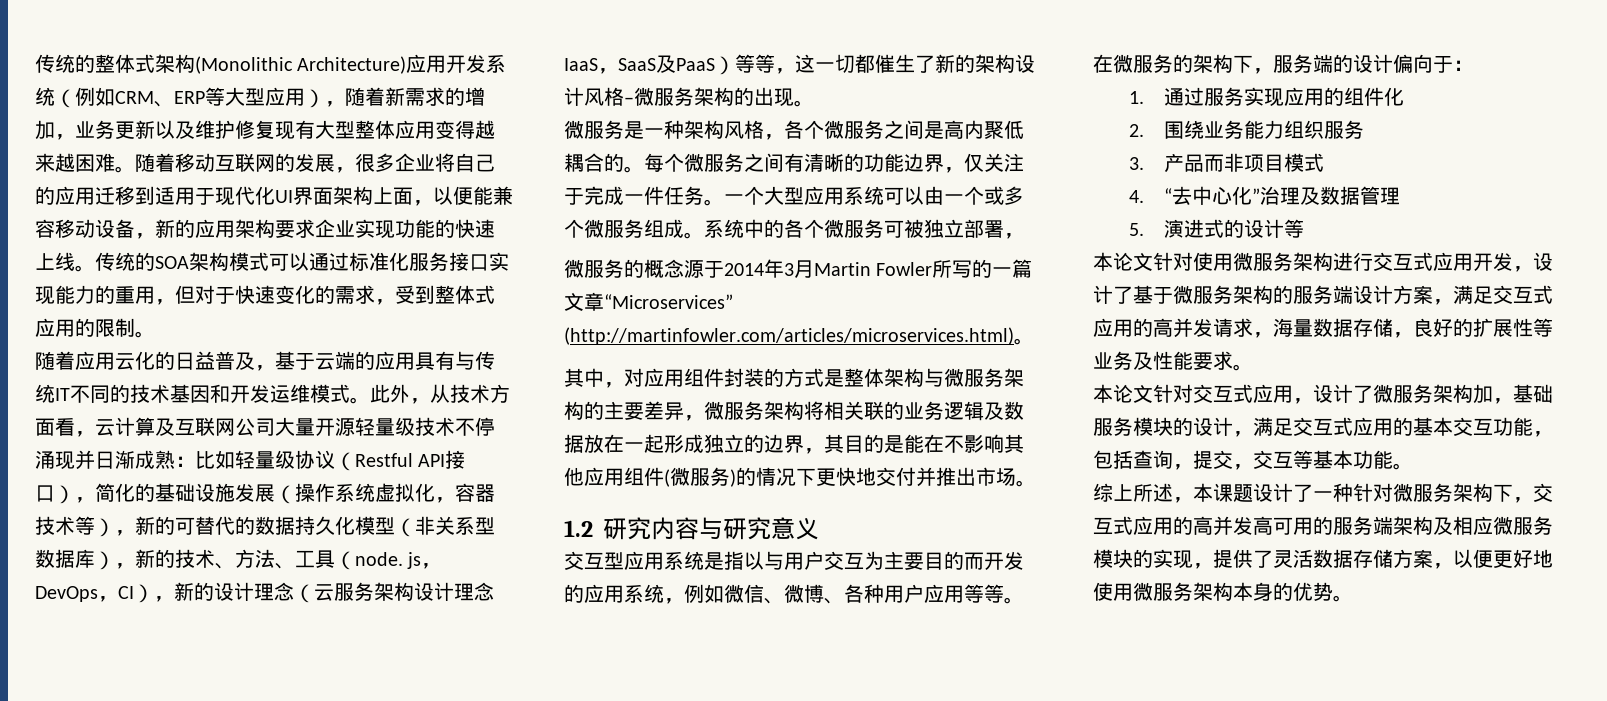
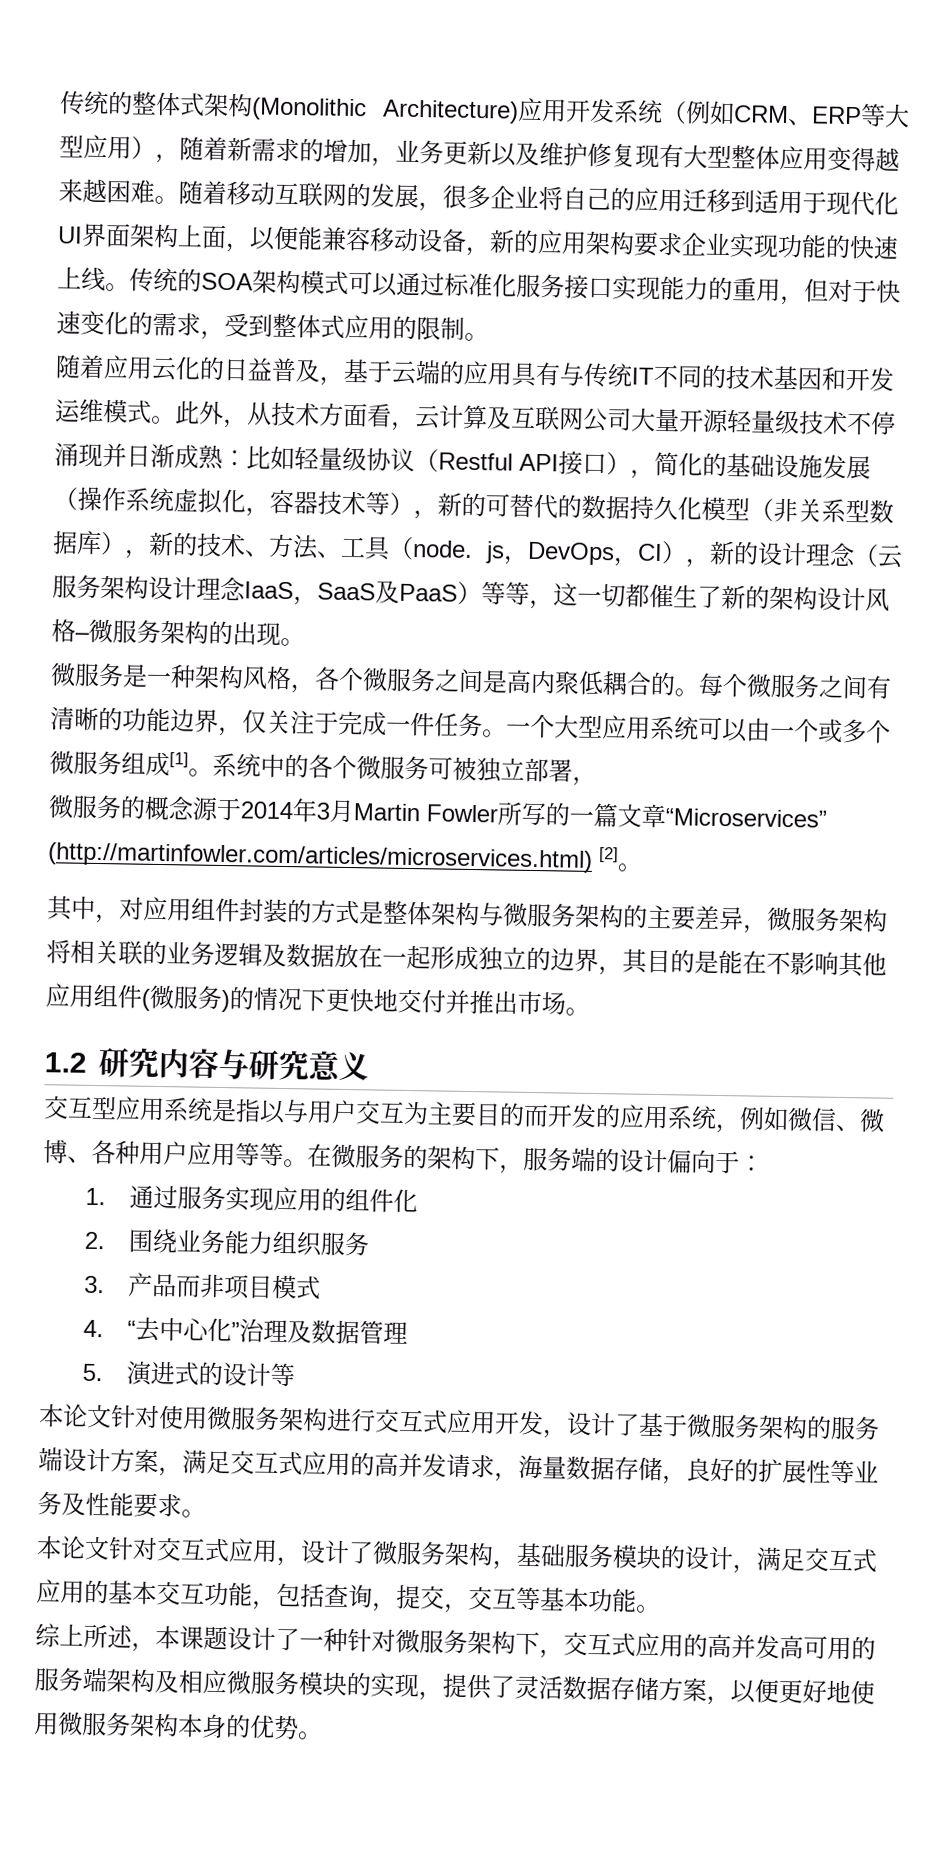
(684, 228) none -> [169,752,189,768] [1]
(1014, 336) none -> [599,847,619,863] [2]
[1473,384,1493,404] 加 -> (494, 1554) none

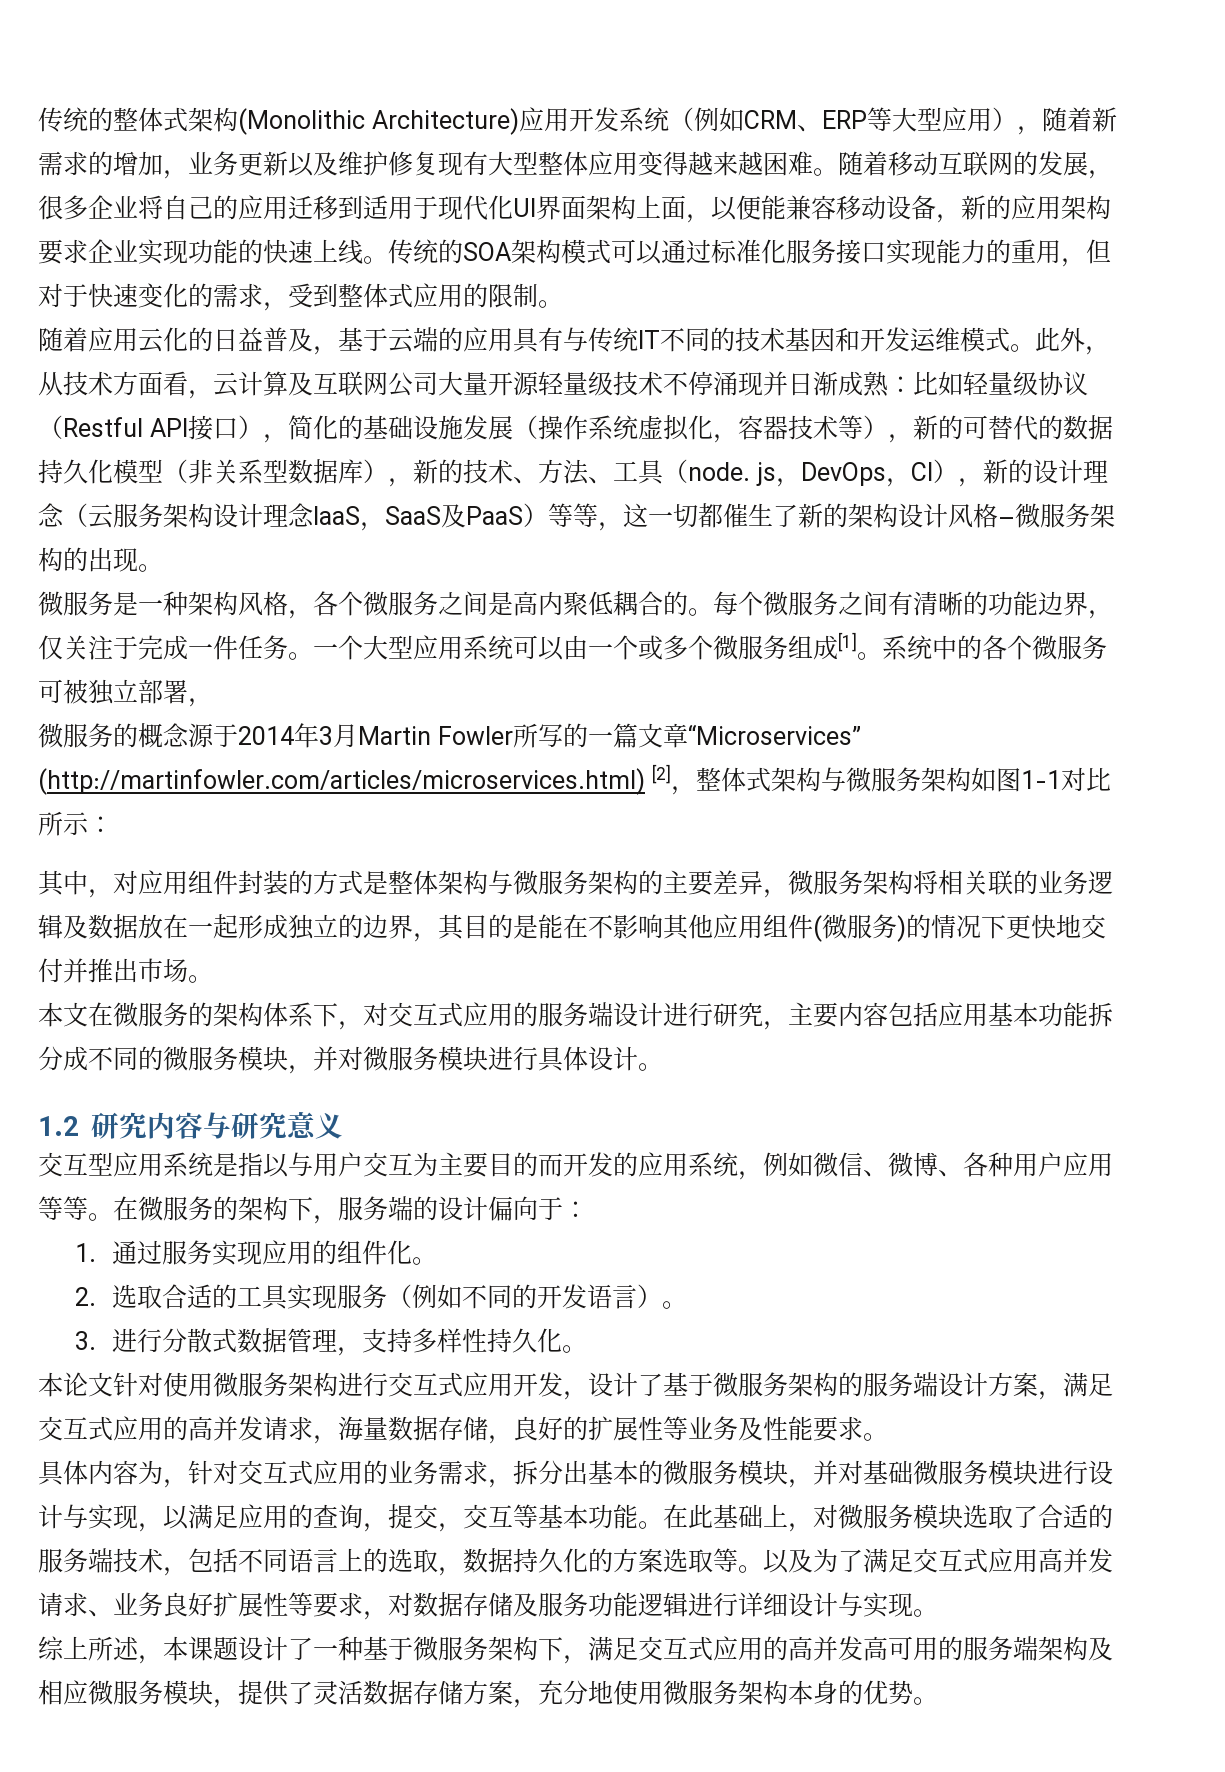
[617,863,643,872] 。 -> [671,767,1111,795] [38,811,113,836] ，整体式架构与微服务架构如图1-1对比所示：
(590, 1011) none -> [38,1002,1113,1030] [38,1046,663,1074] // 本文在微服务的架构体系下，对交互式应用的服务端设计进行研究，主要内容包括应用基本功能拆分成不同的微服务模块，并对微服务模块进行具体设计。
(418, 1201) none -> [412,1257,438,1265] 。
[127,1228,370,1257] [84,1272,321,1300] [83,1316,408,1345] [82,1360,295,1387] 围绕业务能力组织服务 // 3.产品而非项目模式 // 4. “去中心化”治理及数据管理 // 5.演进式的设计等 -> [112,1284,688,1310] [75,1328,588,1356] 选取合适的工具实现服务（例如不同的开发语言）。 // 3.进行分散式数据管理，支持多样性持久化。
[36,1535,110,1561] 本论文 -> [38,1460,188,1488] 具体内容为，
[276,1539,878,1574] [36,1579,325,1610] ，设计了微服务架构，基础服务模块的设计，满足交互式应用的基本交互功能，包括 -> [363,1460,1113,1488] [38,1504,313,1532] 的业务需求，拆分出基本的微服务模块，并对基础微服务模块进行设计与实现，以满足应用的
(661, 1609) none -> [663,1504,1113,1532] [38,1548,1113,1576] [38,1592,938,1620] 在此基础上，对微服务模块选取了合适的服务端技术，包括不同语言上的选取，数据持久化的方案选取等。以及为了满足交互式应用高并发请求、业务良好扩展性等要求，对数据存储及服务功能逻辑进行详细设计与实现。
[347,1628,396,1653] 针对 -> [363,1636,413,1661] 基于
(564, 1654) none -> [588,1636,638,1661] 满足
[346,1672,419,1698] 的实现 -> (213, 1692) none
[730,1678,827,1704] 以便更好 -> [538,1680,588,1705] 充分

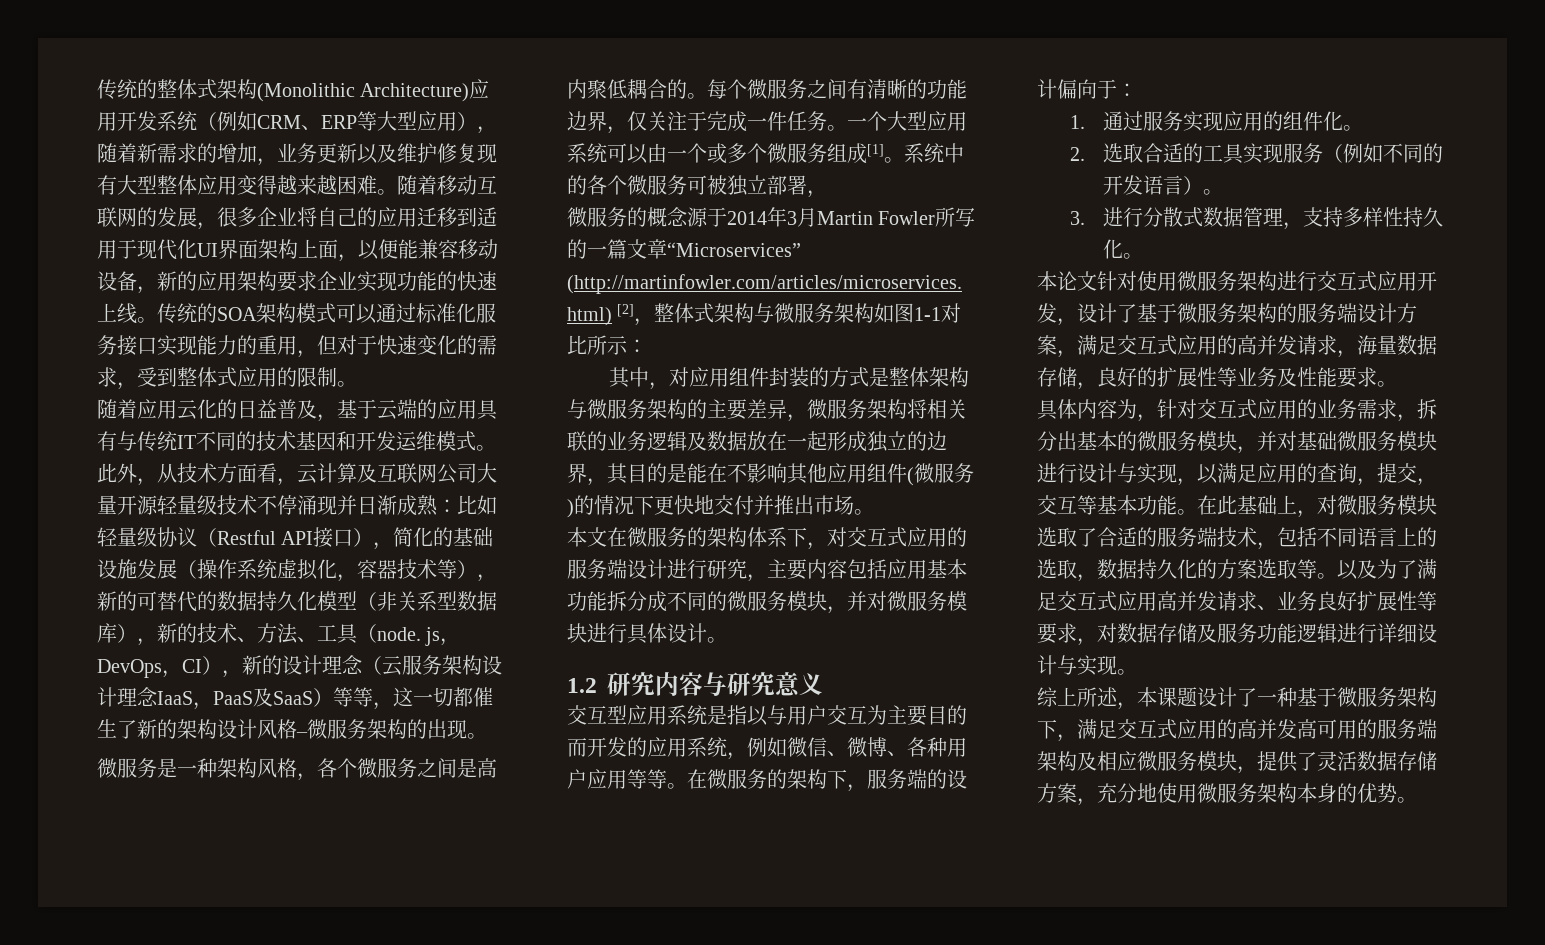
[385,504,523,528] SaaS及PaaS -> [213,688,313,707] PaaS及SaaS

